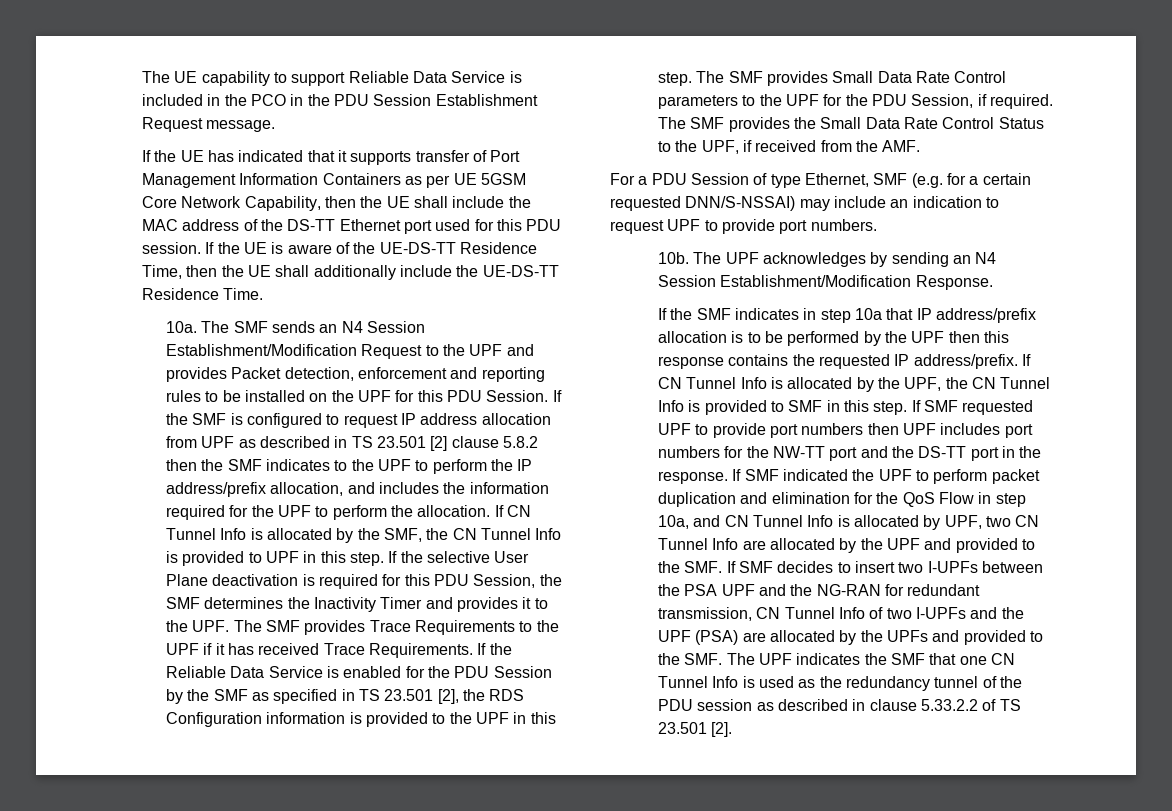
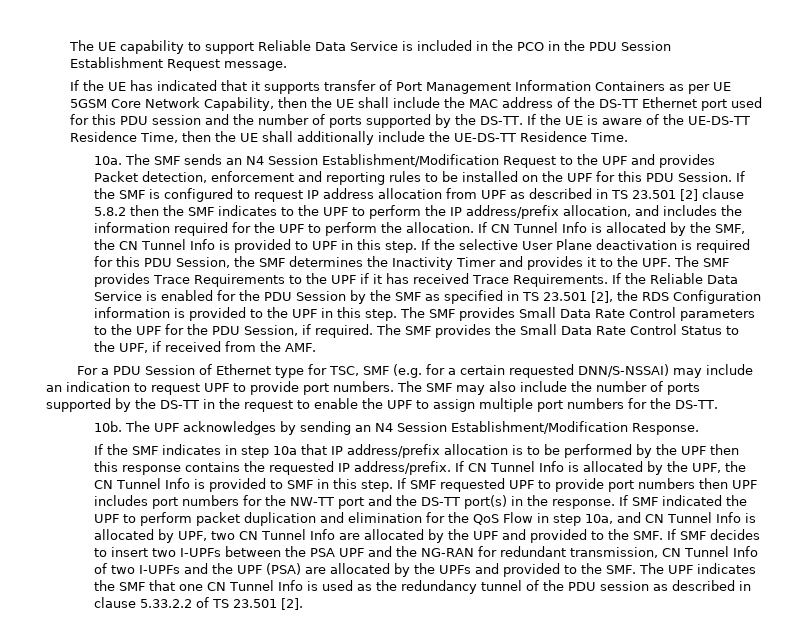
[142,242,202,254] session. -> [151,114,523,128] session and the number of ports supported by the DS-TT.
[770,173,869,188] type Ethernet, -> [216,364,360,378] Ethernet type for TSC,
(877, 225) none -> [397,381,700,395] [46,398,718,412] The SMF may also include the number of ports supported by the DS-TT in the request to enable the UPF to assign multiple port numbers for the DS-TT.
[970,447,999,461] port -> [463,495,507,509] port(s)

